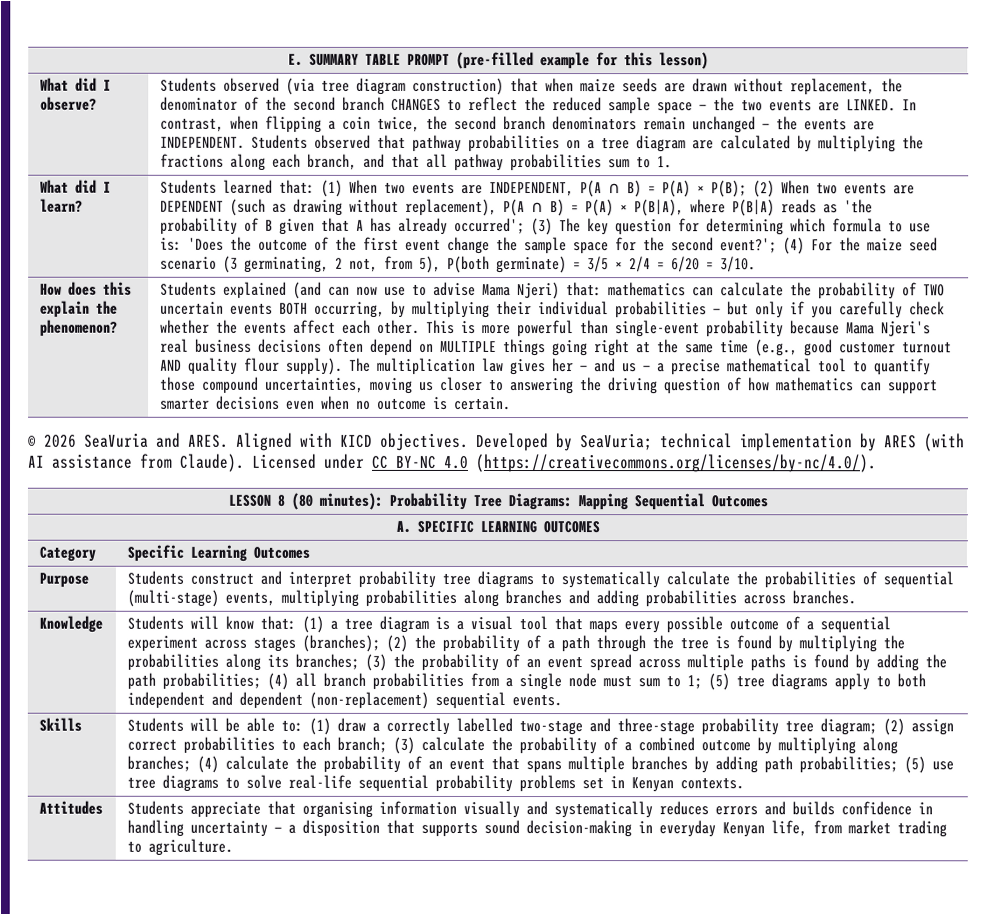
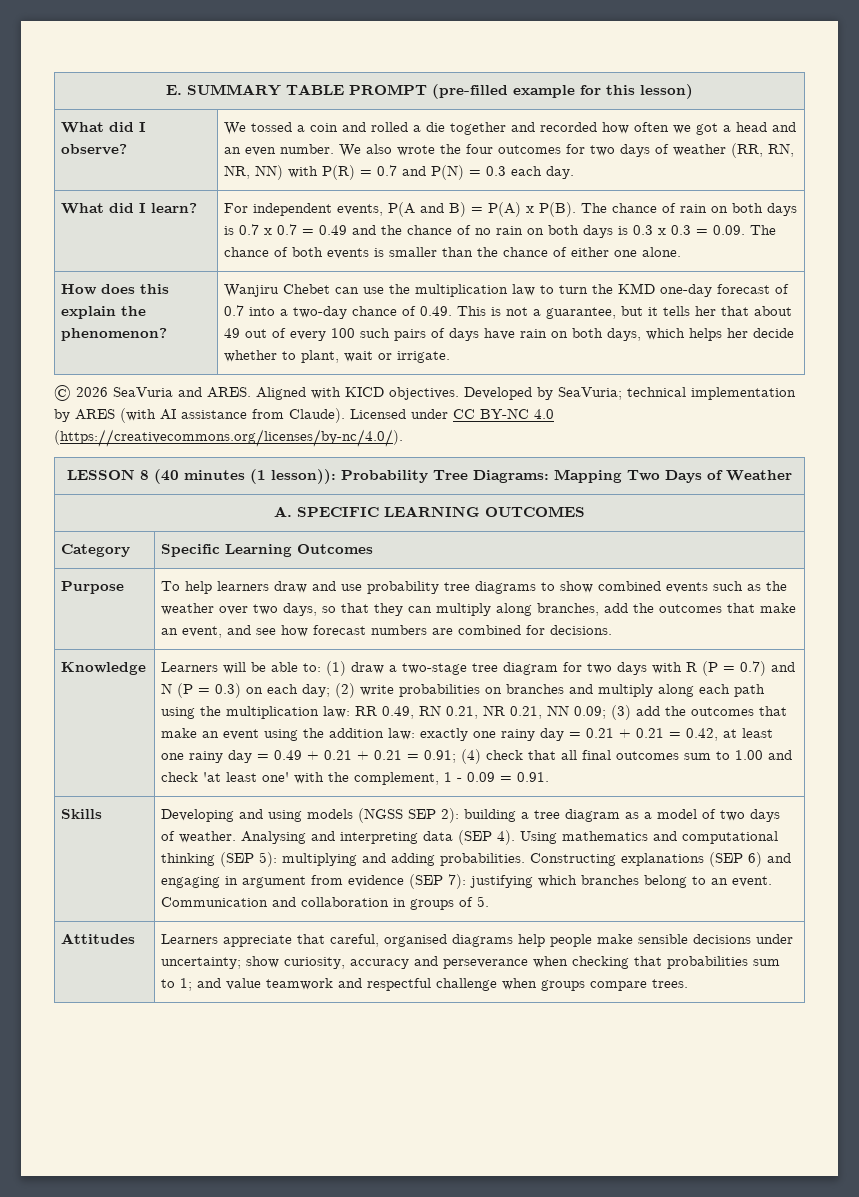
[160,77,904,96] [160,96,918,115] [160,115,876,134] [160,134,925,153] [160,153,673,172] [40,179,112,194] [40,198,84,213] [160,179,916,198] [160,198,874,217] [160,217,932,236] [160,236,939,255] [160,255,757,274] Students observed (via tree diagram construction) that when maize seeds are drawn without replacement, the denominator of the second branch CHANGES to reflect the reduced sample space — the two events are LINKED. In contrast, when flipping a coin twice, the second branch denominators remain unchanged — the events are INDEPENDENT. Students observed that pathway probabilities on a tree diagram are calculated by multiplying the fractions along each branch, and that all pathway probabilities sum to 1. // What did I learn? | Students learned that: (1) When two events are INDEPENDENT, P(A ∩ B) = P(A) × P(B); (2) When two events are DEPENDENT (such as drawing without replacement), P(A ∩ B) = P(A) × P(B|A), where P(B|A) reads as 'the probability of B given that A has already occurred'; (3) The key question for determining which formula to use is: 'Does the outcome of the first event change the sample space for the second event?'; (4) For the maize seed scenario (3 germinating, 2 not, from 5), P(both germinate) = 3/5 × 2/4 = 6/20 = 3/10. -> [224,122,797,135] [224,143,795,158] [224,165,575,180] [61,203,198,214] [224,202,798,217] [224,224,777,238] [224,247,682,259] We tossed a coin and rolled a die together and recorded how often we got a head and an even number. We also wrote the four outcomes for two days of weather (RR, RN, NR, NN) with P(R) = 0.7 and P(N) = 0.3 each day. // What did I learn? | For independent events, P(A and B) = P(A) x P(B). The chance of rain on both days is 0.7 x 0.7 = 0.49 and the chance of no rain on both days is 0.3 x 0.3 = 0.09. The chance of both events is smaller than the chance of either one alone.
[160,281,946,300] [160,300,946,319] [160,319,932,338] [160,338,953,357] [160,357,932,376] [160,376,939,395] [160,395,512,411] Students explained (and can now use to advise Mama Njeri) that: mathematics can calculate the probability of TWO uncertain events BOTH occurring, by multiplying their individual probabilities — but only if you carefully check whether the events affect each other. This is more powerful than single-event probability because Mama Njeri's real business decisions often depend on MULTIPLE things going right at the same time (e.g., good customer turnout AND quality flour supply). The multiplication law gives her — and us — a precise mathematical tool to quantify those compound uncertainties, moving us closer to answering the driving question of how mathematics can support smarter decisions even when no outcome is certain. -> [224,283,790,297] [224,305,793,319] [224,328,795,341] [224,350,451,363] Wanjiru Chebet can use the multiplication law to turn the KMD one-day forecast of 0.7 into a two-day chance of 0.49. This is not a guarantee, but it tells her that about 49 out of every 100 such pairs of days have rain on both days, which helps her decide whether to plant, wait or irrigate.
[290,492,768,511] (80 minutes): Probability Tree Diagrams: Mapping Sequential Outcomes -> [154,469,792,484] (40 minutes (1 lesson)): Probability Tree Diagrams: Mapping Two Days of Weather
[127,570,955,589] [127,589,857,608] [39,615,104,633] [127,615,892,634] [127,634,906,653] [127,653,948,672] [127,672,927,691] [127,691,563,710] [39,717,83,732] [127,717,185,732] Students construct and interpret probability tree diagrams to systematically calculate the probabilities of sequential (multi-stage) events, multiplying probabilities along branches and adding probabilities across branches. // Knowledge | Students will know that: (1) a tree diagram is a visual tool that maps every possible outcome of a sequential experiment across stages (branches); (2) the probability of a path through the tree is found by multiplying the probabilities along its branches; (3) the probability of an event spread across multiple paths is found by adding the path probabilities; (4) all branch probabilities from a single node must sum to 1; (5) tree diagrams apply to both independent and dependent (non-replacement) sequential events. // Skills | Students -> [161,581,788,594] [161,603,797,616] [161,625,613,638] [61,662,147,675] [161,662,219,672] To help learners draw and use probability tree diagrams to show combined events such as the weather over two days, so that they can multiply along branches, add the outcomes that make an event, and see how forecast numbers are combined for decisions. // Knowledge | Learners
[386,717,955,736] [127,736,899,755] [127,755,955,774] [127,774,745,793] correctly labelled two-stage and three-stage probability tree diagram; (2) assign correct probabilities to each branch; (3) calculate the probability of a combined outcome by multiplying along branches; (4) calculate the probability of an event that spans multiple branches by adding path probabilities; (5) use tree diagrams to solve real-life sequential probability problems set in Kenyan contexts. -> [402,661,796,676] [161,683,766,698] [161,705,788,720] [161,728,774,741] [161,749,793,764] [161,772,550,785] [61,809,103,819] [161,808,781,823] [161,830,779,845] [161,852,792,867] [161,874,773,889] [161,896,490,910] two-stage tree diagram for two days with R (P = 0.7) and N (P = 0.3) on each day; (2) write probabilities on branches and multiply along each path using the multiplication law: RR 0.49, RN 0.21, NR 0.21, NN 0.09; (3) add the outcomes that make an event using the addition law: exactly one rainy day = 0.21 + 0.21 = 0.42, at least one rainy day = 0.49 + 0.21 + 0.21 = 0.91; (4) check that all final outcomes sum to 1.00 and check 'at least one' with the complement, 1 - 0.09 = 0.91. // Skills | Developing and using models (NGSS SEP 2): building a tree diagram as a model of two days of weather. Analysing and interpreting data (SEP 4). Using mathematics and computational thinking (SEP 5): multiplying and adding probabilities. Constructing explanations (SEP 6) and engaging in argument from evidence (SEP 7): justifying which branches belong to an event. Communication and collaboration in groups of 5.
[127,800,185,815] Students -> [161,934,219,944] Learners
[302,800,934,819] [127,819,948,838] [127,838,234,856] organising information visually and systematically reduces errors and builds confidence in handling uncertainty — a disposition that supports sound decision-making in everyday Kenyan life, from market trading to agriculture. -> [330,934,794,947] [161,956,781,969] [161,978,689,991] careful, organised diagrams help people make sensible decisions under uncertainty; show curiosity, accuracy and perseverance when checking that probabilities sum to 1; and value teamwork and respectful challenge when groups compare trees.

